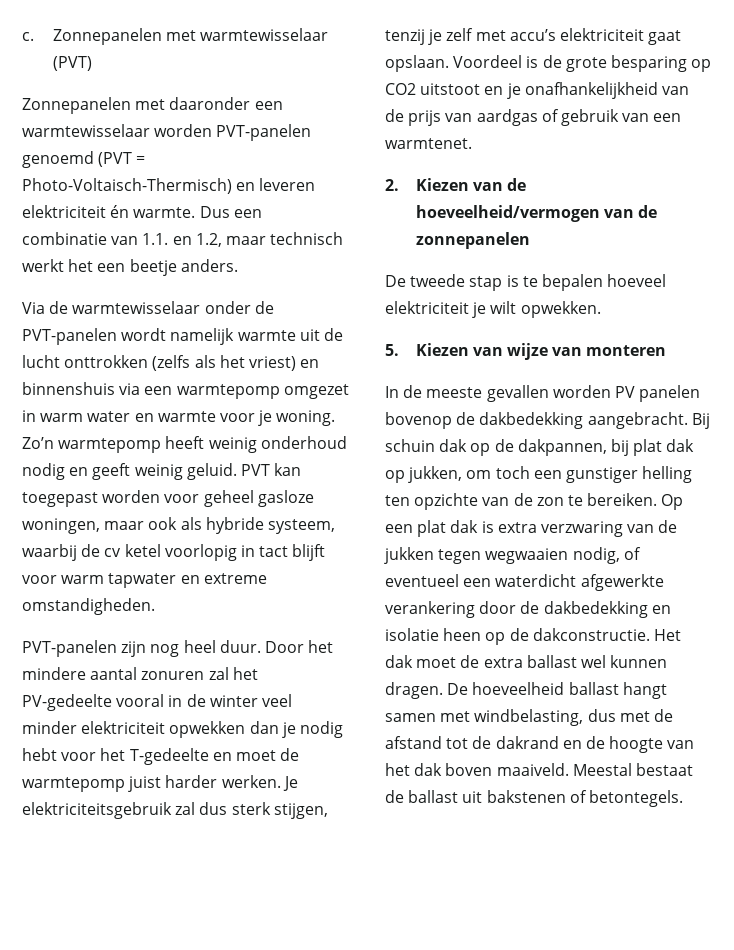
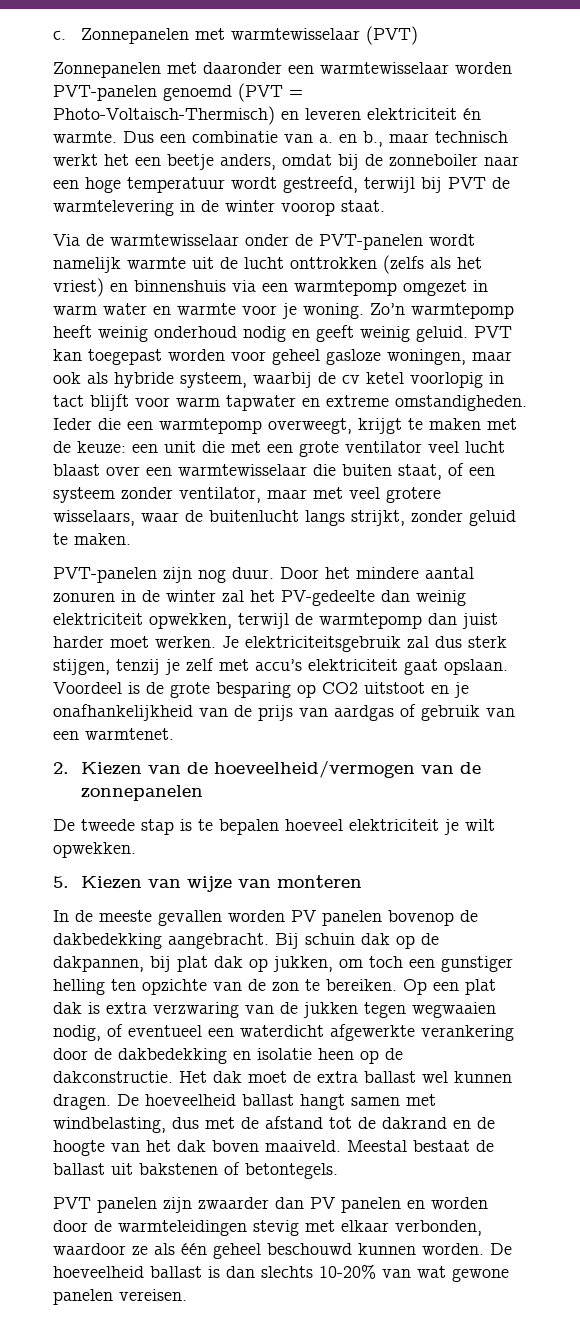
[142,233,222,247] 1.1. en 1.2, -> [319,131,383,147] a. en b.,
[180,259,238,272] anders. -> [220,154,519,170] [53,176,510,193] [53,200,385,216] anders, omdat bij de zonneboiler naar een hoge temperatuur wordt gestreefd, terwijl bij PVT de warmtelevering in de winter voorop staat.
(155, 606) none -> [53,418,517,434] [53,441,505,457] [53,463,495,480] [53,487,441,503] [53,510,516,526] [53,533,131,545] Ieder die een warmtepomp overweegt, krijgt te maken met de keuze: een unit die met een grote ventilator veel lucht blaast over een warmtewisselaar die buiten staat, of een systeem zonder ventilator, maar met veel grotere wisselaars, waar de buitenlucht langs strijkt, zonder geluid te maken.
[183,640,216,653] heel -> (226, 576) none
[208,667,258,680] [22,694,292,711] [22,721,343,738] [22,748,276,765] zal het PV-gedeelte vooral in de winter veel minder elektriciteit opwekken dan je nodig hebt voor het T-gedeelte en moet -> [121,590,466,606] [53,613,289,629] in de winter zal het PV-gedeelte dan weinig elektriciteit opwekken, terwijl
(125, 784) none -> [428,613,457,625] dan
(218, 781) none -> [110,636,149,648] moet
(683, 798) none -> [53,1197,488,1213] [53,1220,482,1236] [53,1243,512,1259] [53,1264,509,1282] [53,1289,187,1305] // PVT panelen zijn zwaarder dan PV panelen en worden door de warmteleidingen stevig met elkaar verbonden, waardoor ze als één geheel beschouwd kunnen worden. De hoeveelheid ballast is dan slechts 10-20% van wat gewone panelen vereisen.

